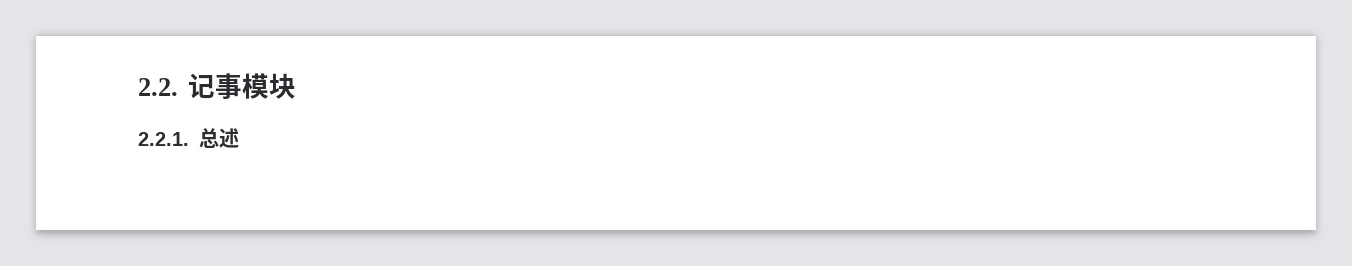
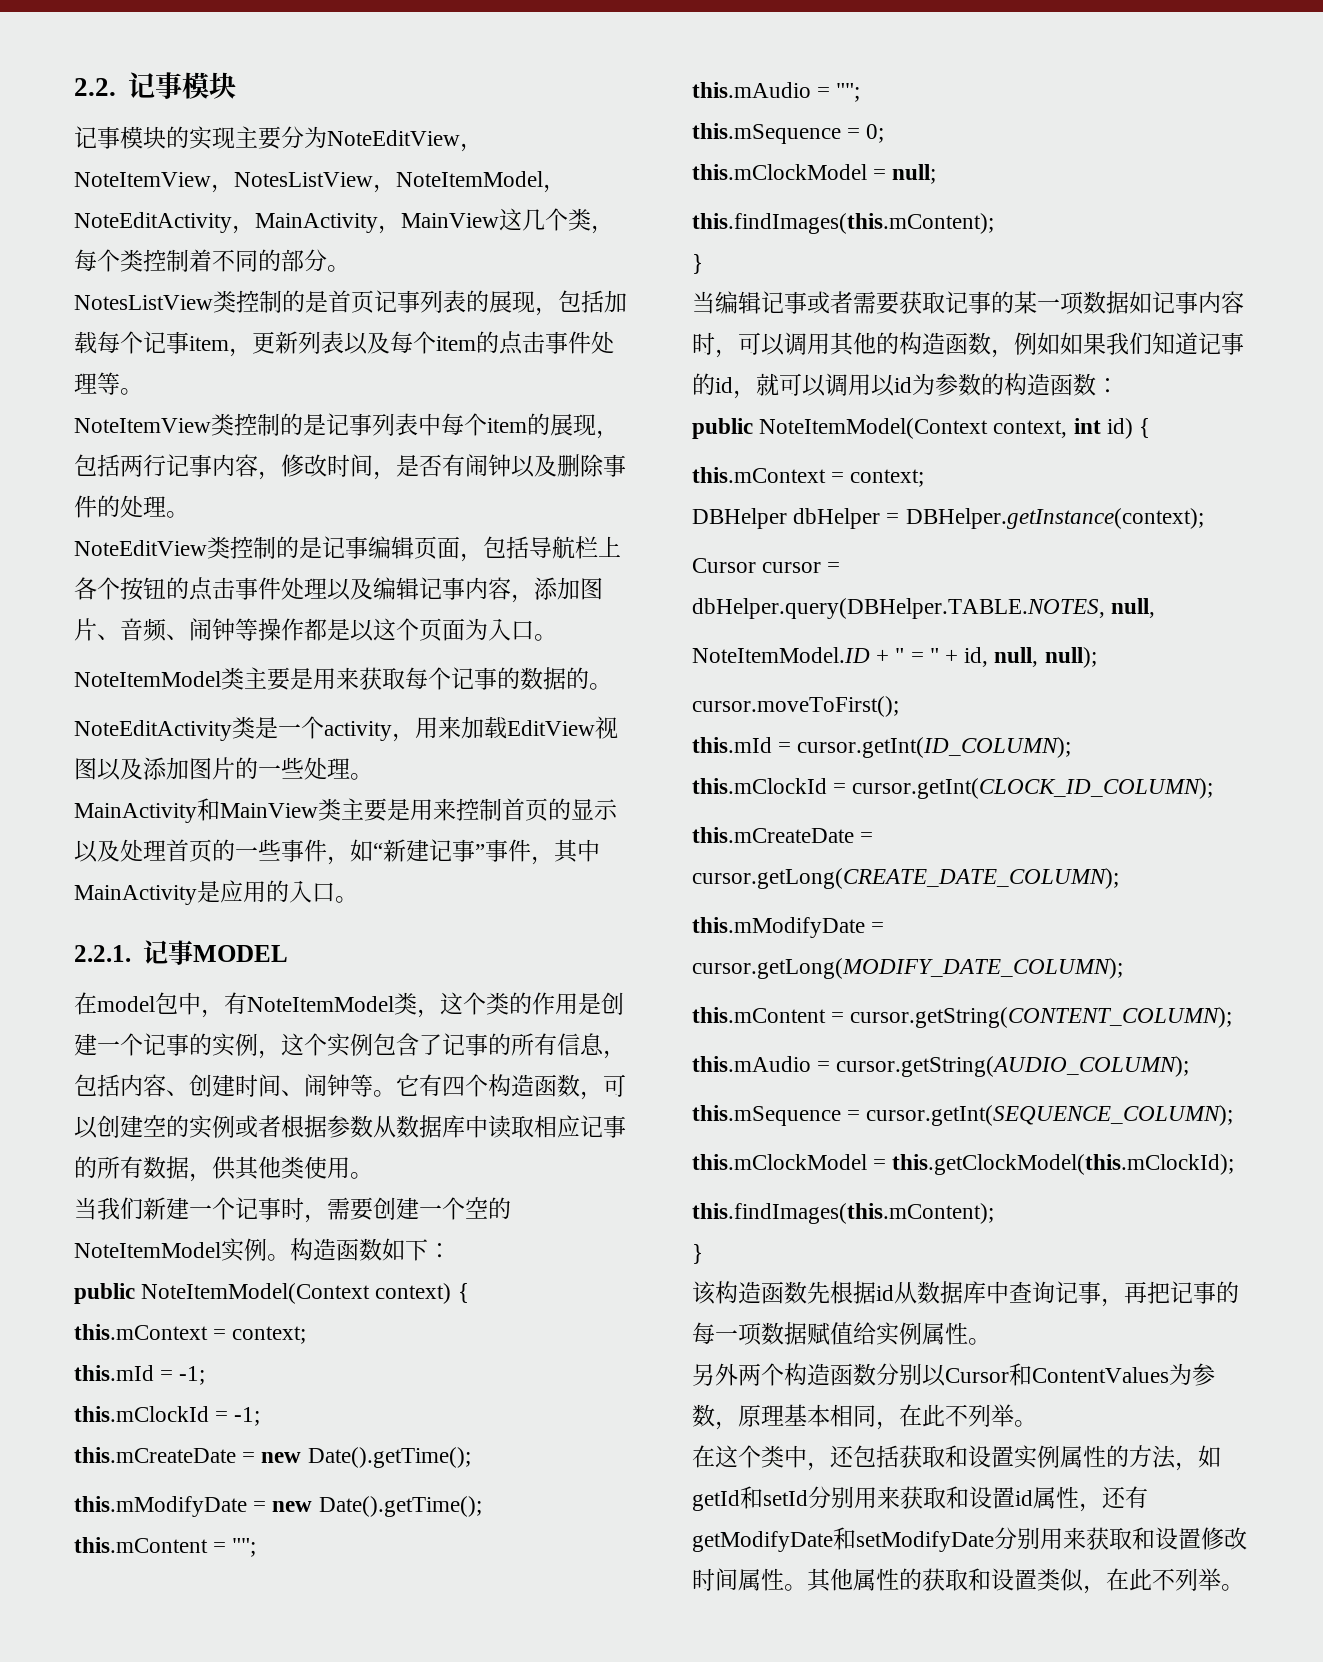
[138,128,239,148] 2.2.1.总述 -> [74,126,483,152] [74,171,566,193] [74,208,614,234] [74,249,350,272] [74,290,627,316] [74,331,614,357] [74,372,143,395] [74,413,619,439] [74,454,626,480] [74,495,189,518] [74,536,621,562] [74,577,603,603] [74,618,557,642] [74,667,612,691] [74,716,618,742] [74,757,373,781] [74,798,618,823] [74,839,600,865] [74,880,358,905] [74,940,288,965] [74,992,624,1018] [74,1033,626,1059] [74,1074,626,1100] [74,1115,626,1139] [74,1156,373,1182] [74,1197,511,1223] [74,1238,451,1262] [74,1283,469,1304] [74,1324,307,1344] [74,1365,206,1385] [74,1406,261,1426] [74,1447,471,1468] [74,1496,482,1517] [74,1537,257,1557] [692,82,861,102] [692,123,885,144] [692,164,937,184] [692,213,994,234] [692,254,703,274] [692,291,1244,315] [692,332,1244,358] [692,373,1119,399] [692,418,1151,439] [692,467,925,487] [692,508,1204,529] [692,558,841,573] [692,598,1156,619] [692,647,1097,668] [692,696,899,717] [692,737,1072,758] [692,778,1214,799] [692,827,874,843] [692,868,1119,889] [692,917,885,938] [692,958,1123,979] [692,1007,1233,1028] [692,1056,1190,1077] [692,1105,1234,1126] [692,1154,1235,1175] [692,1203,994,1224] [692,1244,703,1264] [692,1281,1239,1307] [692,1322,991,1346] [692,1363,1215,1387] [692,1404,1037,1430] [692,1445,1221,1471] [692,1486,1148,1512] [692,1527,1247,1552] [692,1568,1244,1594] 记事模块的实现主要分为NoteEditView，NoteItemView，NotesListView，NoteItemModel，NoteEditActivity，MainActivity，MainView这几个类，每个类控制着不同的部分。 // NotesListView类控制的是首页记事列表的展现，包括加载每个记事item，更新列表以及每个item的点击事件处理等。 // NoteItemView类控制的是记事列表中每个item的展现，包括两行记事内容，修改时间，是否有闹钟以及删除事件的处理。 // NoteEditView类控制的是记事编辑页面，包括导航栏上各个按钮的点击事件处理以及编辑记事内容，添加图片、音频、闹钟等操作都是以这个页面为入口。 // NoteItemModel类主要是用来获取每个记事的数据的。 // NoteEditActivity类是一个activity，用来加载EditView视图以及添加图片的一些处理。 // MainActivity和MainView类主要是用来控制首页的显示以及处理首页的一些事件，如“新建记事”事件，其中MainActivity是应用的入口。 // 2.2.1.记事MODEL // 在model包中，有NoteItemModel类，这个类的作用是创建一个记事的实例，这个实例包含了记事的所有信息，包括内容、创建时间、闹钟等。它有四个构造函数，可以创建空的实例或者根据参数从数据库中读取相应记事的所有数据，供其他类使用。 // 当我们新建一个记事时，需要创建一个空的NoteItemModel实例。构造函数如下： // public NoteItemModel(Context context) { // this.mContext = context; // this.mId = -1; // this.mClockId = -1; // this.mCreateDate = new Date().getTime(); // this.mModifyDate = new Date().getTime(); // this.mContent = ""; // this.mAudio = ""; // this.mSequence = 0; // this.mClockModel = null; // this.findImages(this.mContent); // } // 当编辑记事或者需要获取记事的某一项数据如记事内容时，可以调用其他的构造函数，例如如果我们知道记事的id，就可以调用以id为参数的构造函数： // public NoteItemModel(Context context, int id) { // this.mContext = context; // DBHelper dbHelper = DBHelper.getInstance(context); // Cursor cursor = dbHelper.query(DBHelper.TABLE.NOTES, null, // NoteItemModel.ID + " = " + id, null, null); // cursor.moveToFirst(); // this.mId = cursor.getInt(ID_COLUMN); // this.mClockId = cursor.getInt(CLOCK_ID_COLUMN); // this.mCreateDate = cursor.getLong(CREATE_DATE_COLUMN); // this.mModifyDate = cursor.getLong(MODIFY_DATE_COLUMN); // this.mContent = cursor.getString(CONTENT_COLUMN); // this.mAudio = cursor.getString(AUDIO_COLUMN); // this.mSequence = cursor.getInt(SEQUENCE_COLUMN); // this.mClockModel = this.getClockModel(this.mClockId); // this.findImages(this.mContent); // } // 该构造函数先根据id从数据库中查询记事，再把记事的每一项数据赋值给实例属性。 // 另外两个构造函数分别以Cursor和ContentValues为参数，原理基本相同，在此不列举。 // 在这个类中，还包括获取和设置实例属性的方法，如getId和setId分别用来获取和设置id属性，还有getModifyDate和setModifyDate分别用来获取和设置修改时间属性。其他属性的获取和设置类似，在此不列举。

